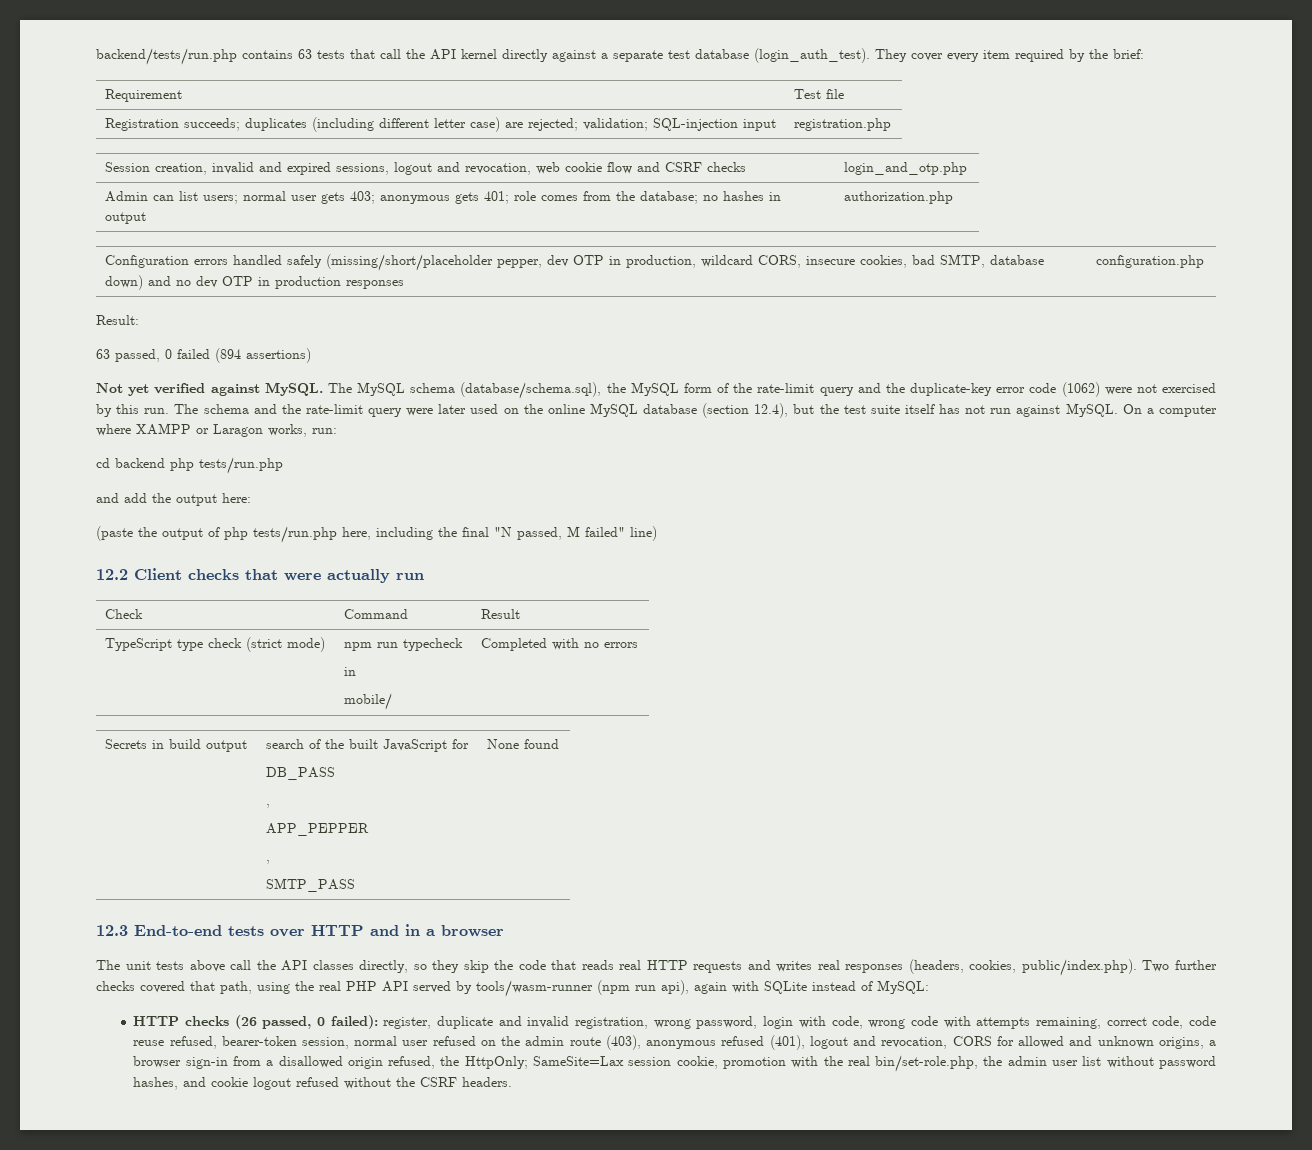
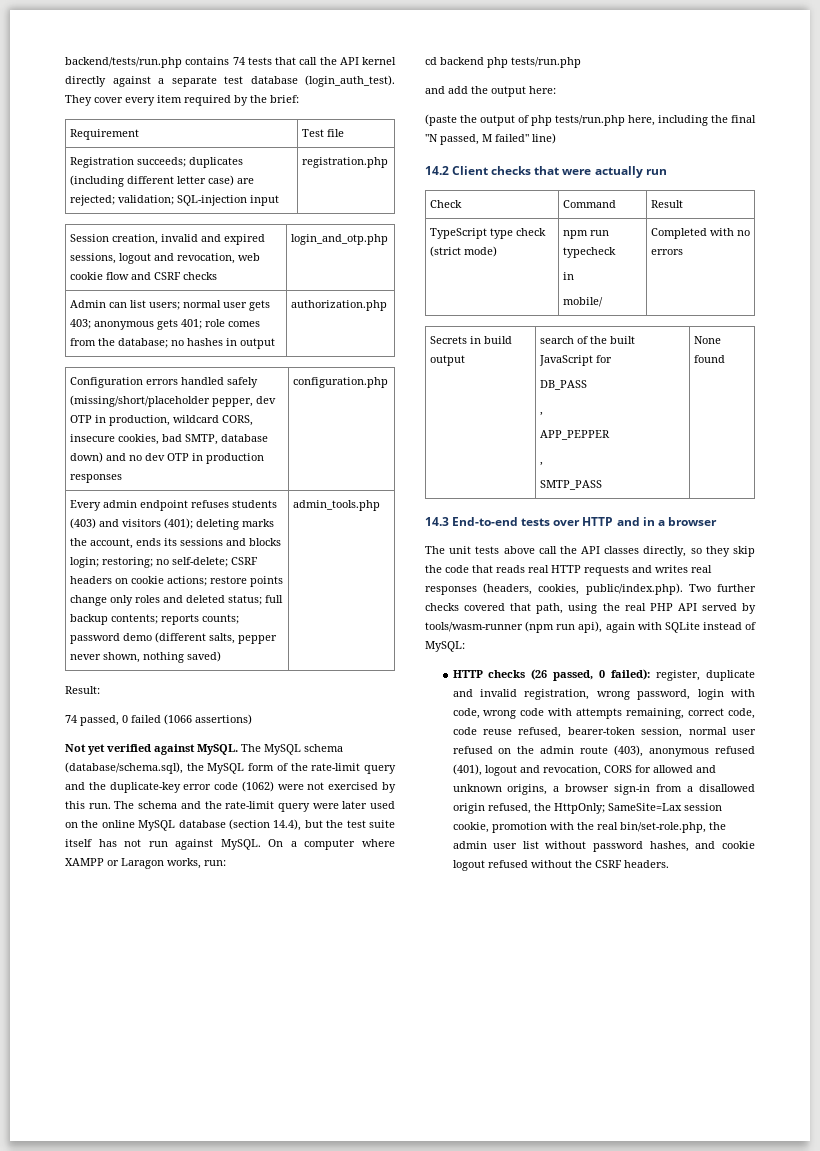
[298,49,312,59] 63 -> [232,57,245,65] 74
(1205, 261) none -> [69,500,277,511] [69,518,274,530] [69,538,281,549] [69,557,258,568] [69,576,283,587] [69,595,283,606] [69,614,239,625] [69,632,277,644] [69,651,221,663] [292,500,380,511] // Every admin endpoint refuses students (403) and visitors (401); deleting marks the account, ends its sessions and blocks login; restoring; no self-delete; CSRF headers on cookie actions; restore points change only roles and deleted status; full backup contents; reports counts; password demo (different salts, pepper never shown, nothing saved) | admin_tools.php
[96,349,110,359] 63 -> [65,715,77,723] 74
[215,348,241,363] (894 -> [164,714,192,725] (1066
[754,403,789,418] 12.4), -> [273,819,302,831] 14.4),
[96,569,128,580] 12.2 -> [425,166,449,175] 14.2
[96,925,128,936] 12.3 -> [425,517,449,526] 14.3

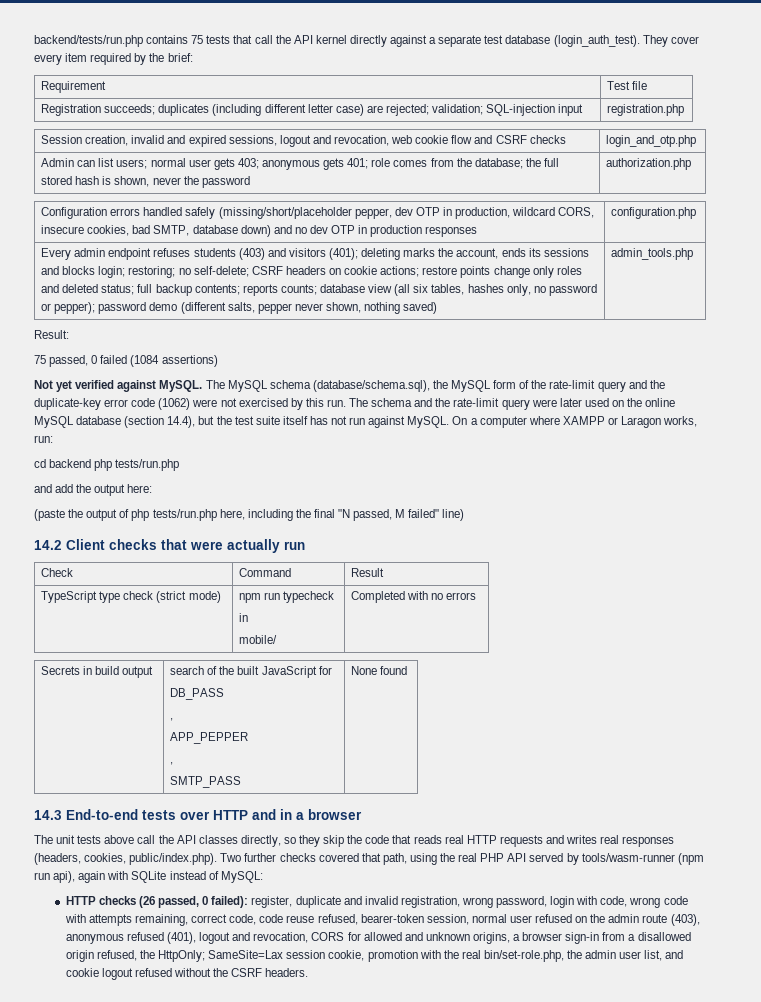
[232,57,245,65] 74 -> [191,35,204,44] 75
[170,338,275,349] no hashes in output -> [525,158,559,167] [41,176,250,188] the full stored hash is shown, never the password
(239, 619) none -> [319,284,597,296] [41,302,96,314] database view (all six tables, hashes only, no password or pepper);
[65,715,77,723] 74 -> [34,355,46,364] 75
[164,714,192,725] (1066 -> [130,355,160,367] (1084
[522,841,689,852] list without password hashes, -> [644,950,663,961] list,

